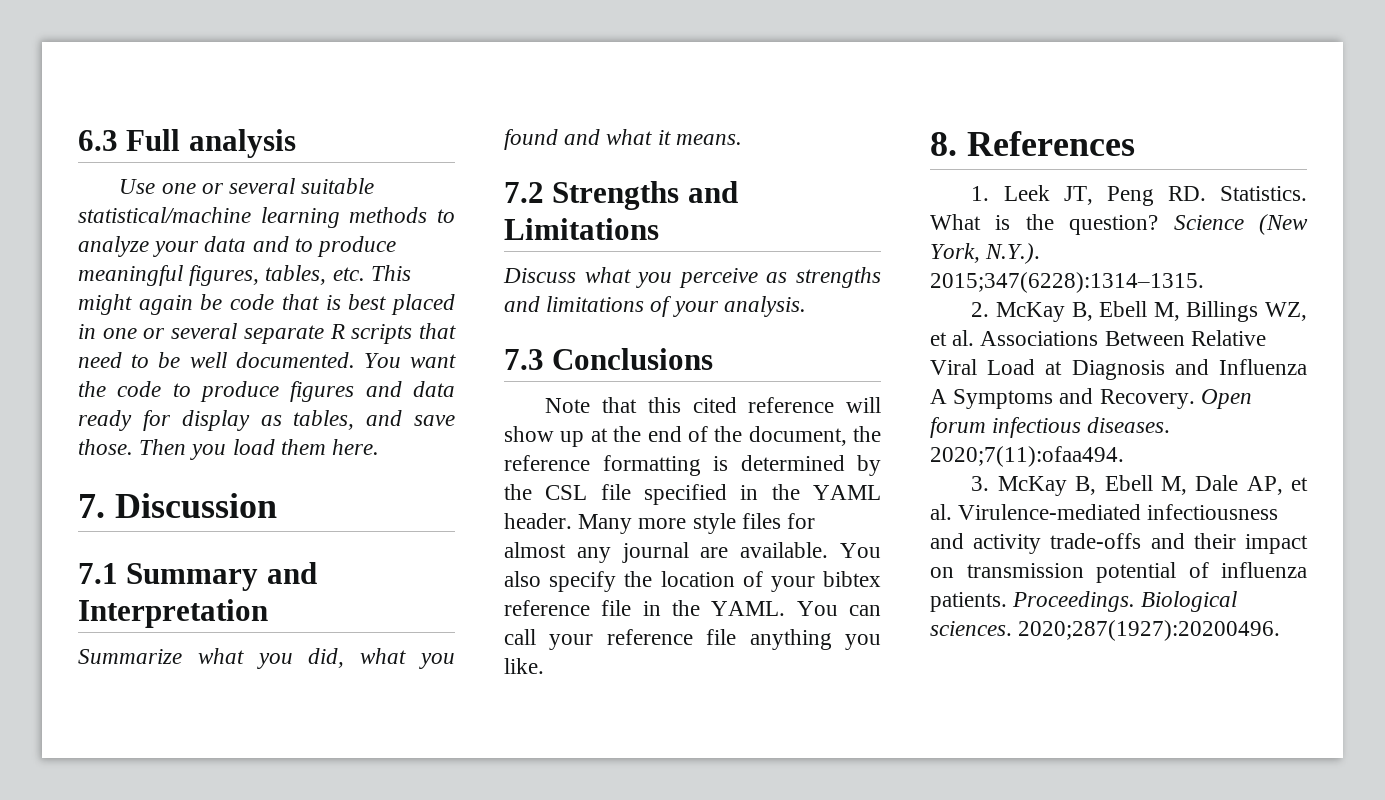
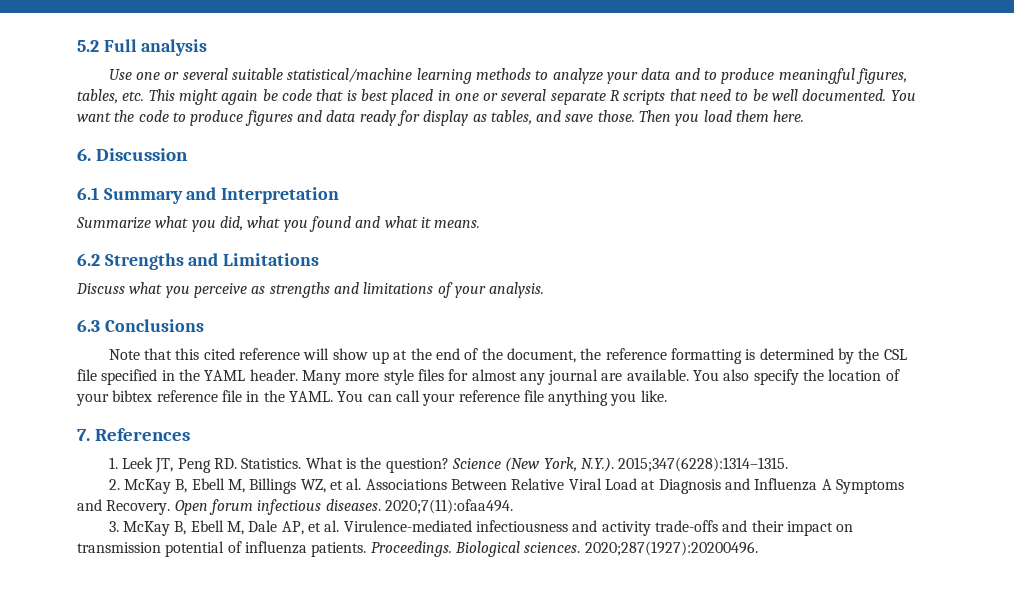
[78,130,118,151] 6.3 -> [77,40,99,52] 5.2
[78,494,105,518] 7. -> [77,148,91,161] 6.
[78,563,118,584] 7.1 -> [77,187,99,200] 6.1
[504,182,544,203] 7.2 -> [77,253,100,266] 6.2
[504,349,544,370] 7.3 -> [77,319,100,332] 6.3
[930,132,957,156] 8. -> [77,429,90,441] 7.

